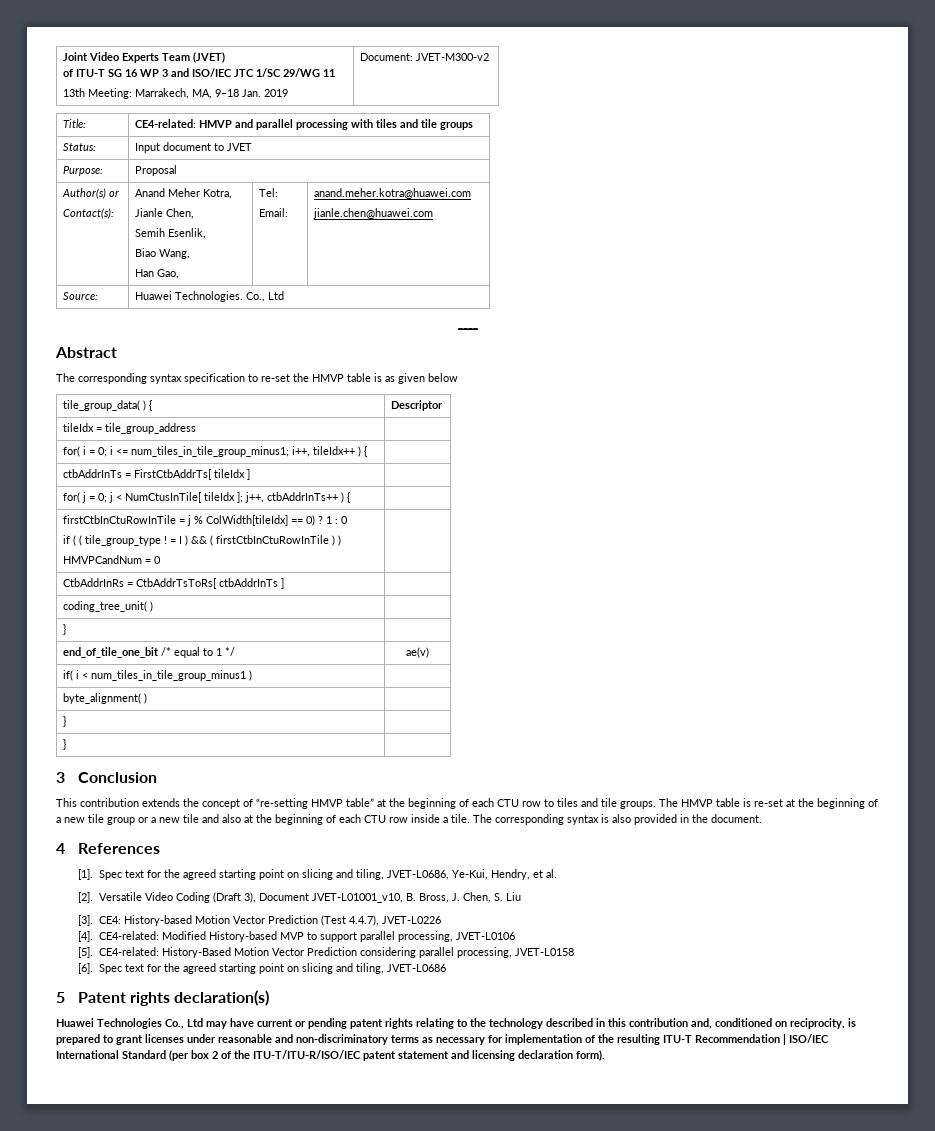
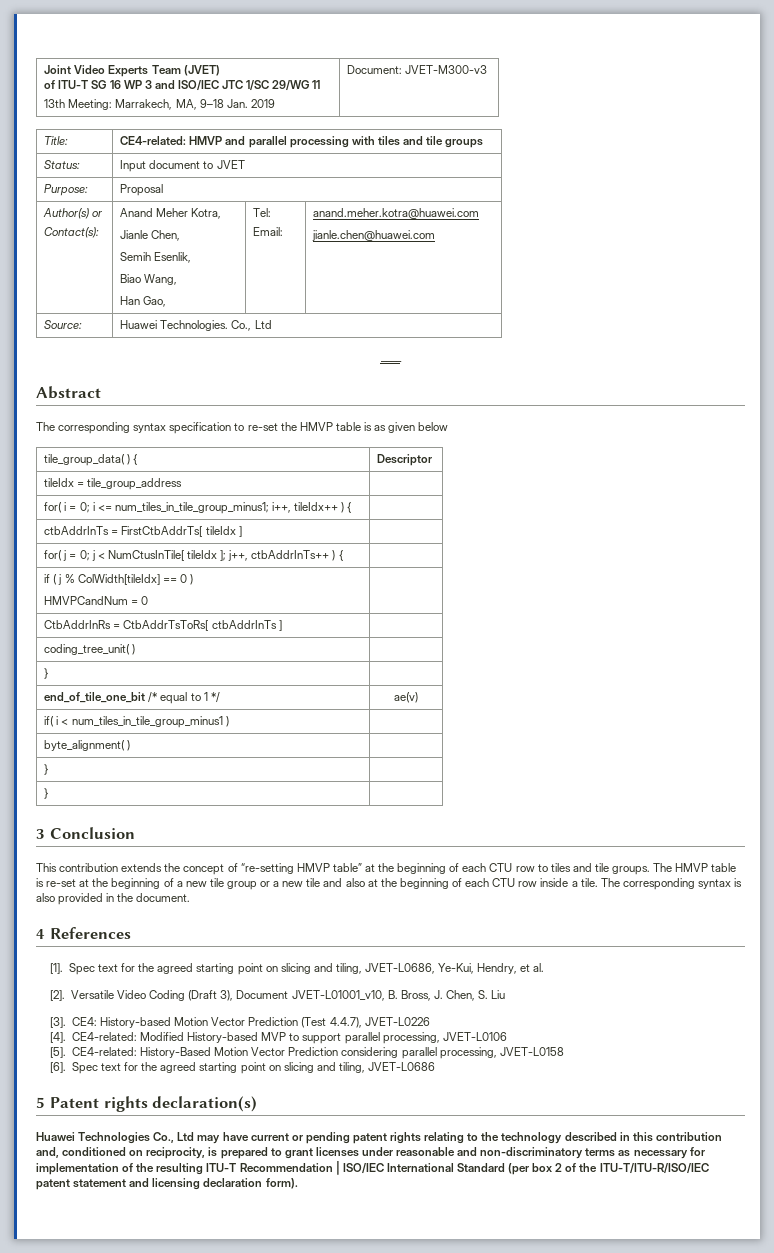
[416,53,490,61] JVET-M300-v2 -> [405,65,488,74] JVET-M300-v3
[63,515,186,524] firstCtbInCtuRowInTile = -> [44,574,58,585] if (
[306,515,349,526] [63,535,336,546] 0) ? 1 : 0 // if ( ( tile_group_type ! = I ) && ( firstCtbInCtuRowInTile ) -> [179,574,187,583] 0

